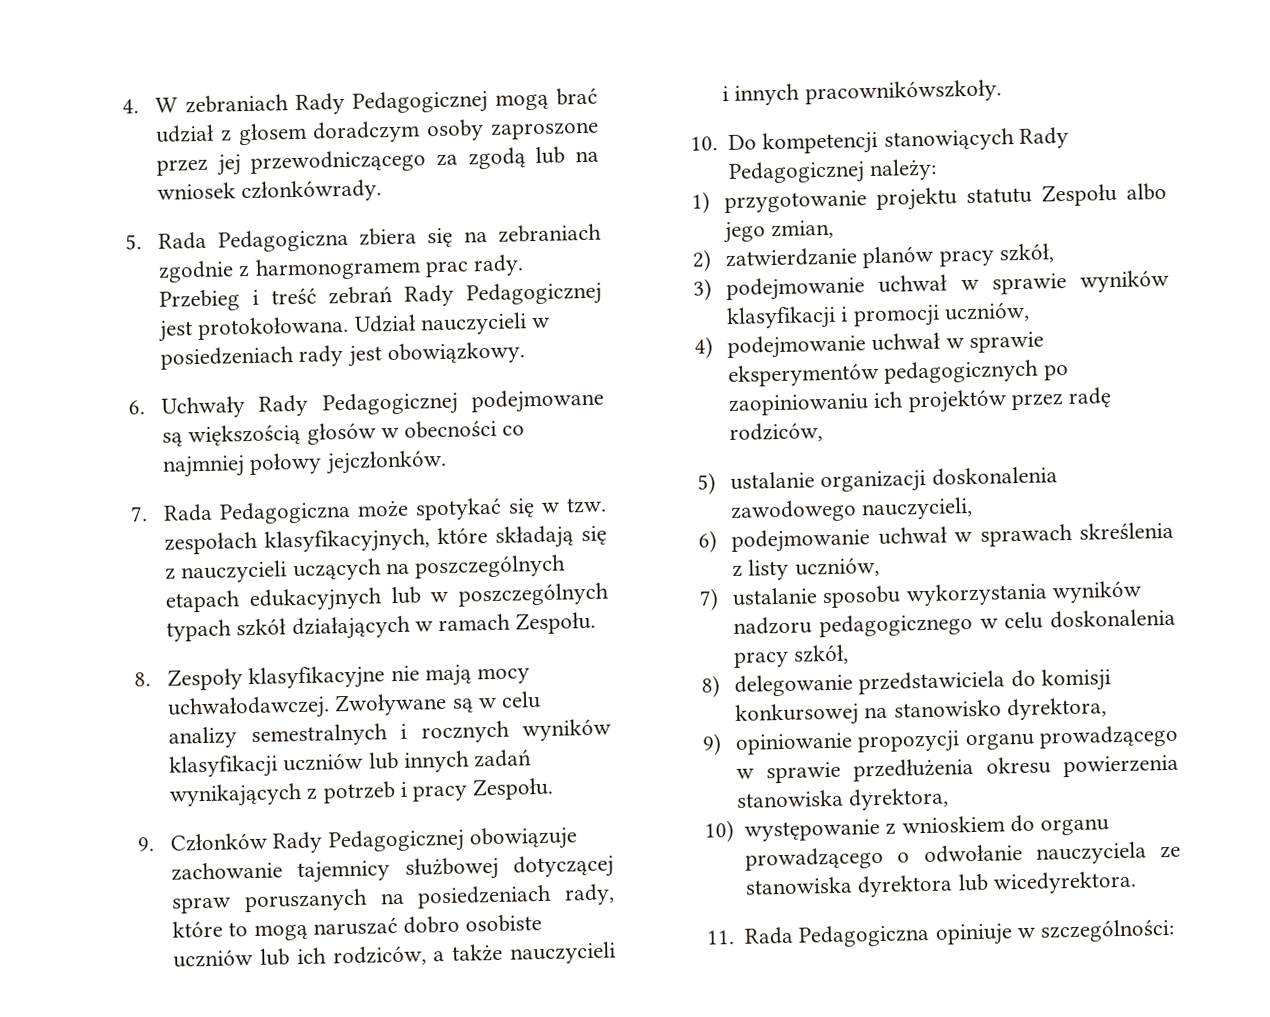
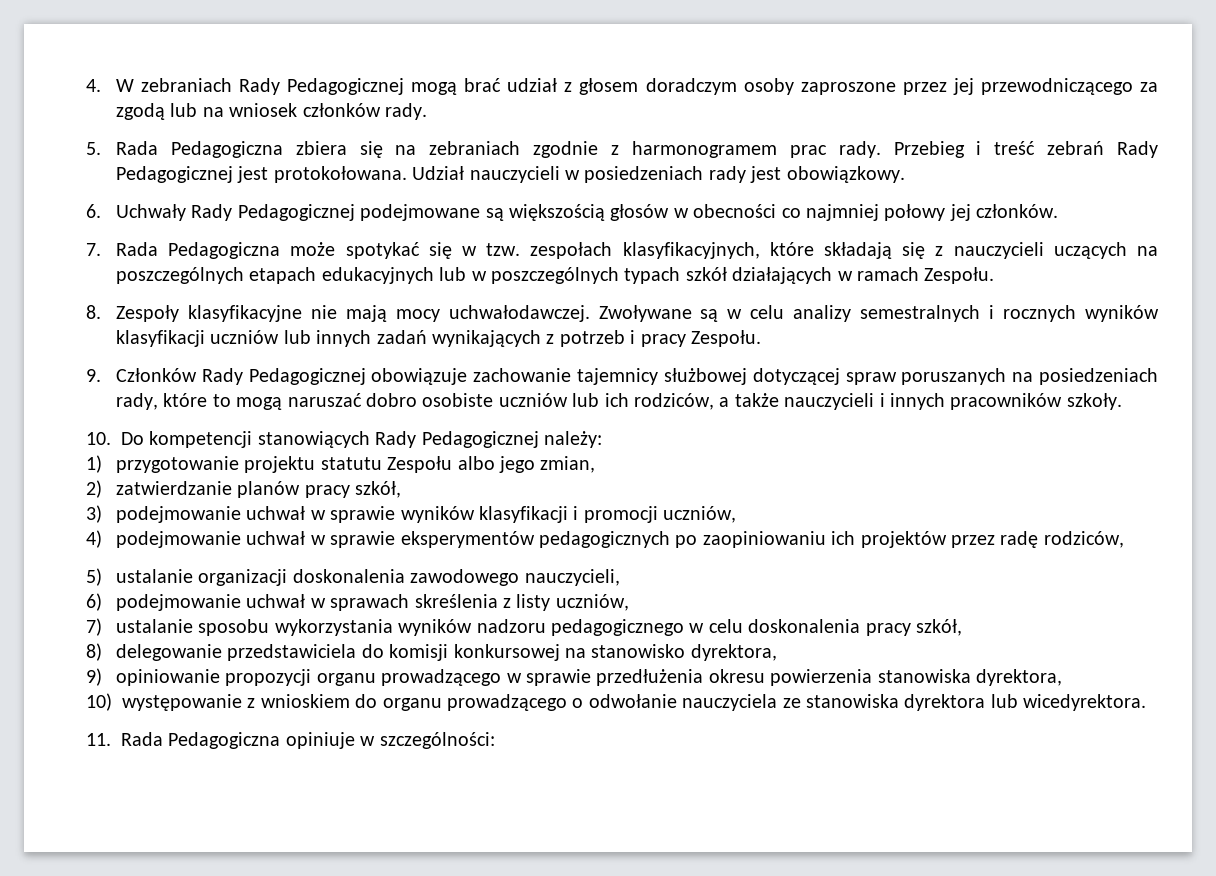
[241,179,383,204] członkówrady. -> [302,103,427,120] członków rady.
[324,449,447,475] jejczłonków. -> [949,204,1059,221] jej członków.
[804,79,1002,105] pracownikówszkoły. -> [950,393,1122,410] pracowników szkoły.

